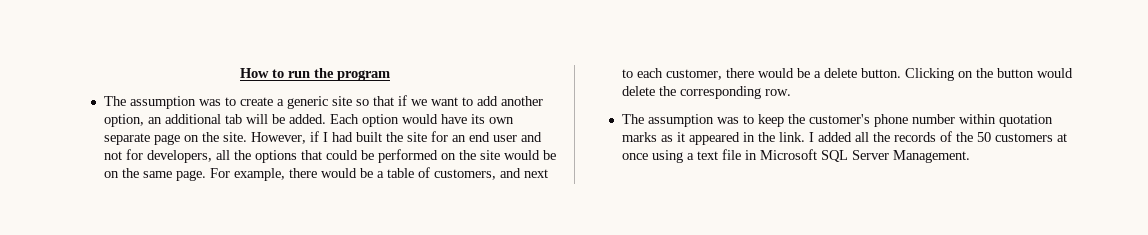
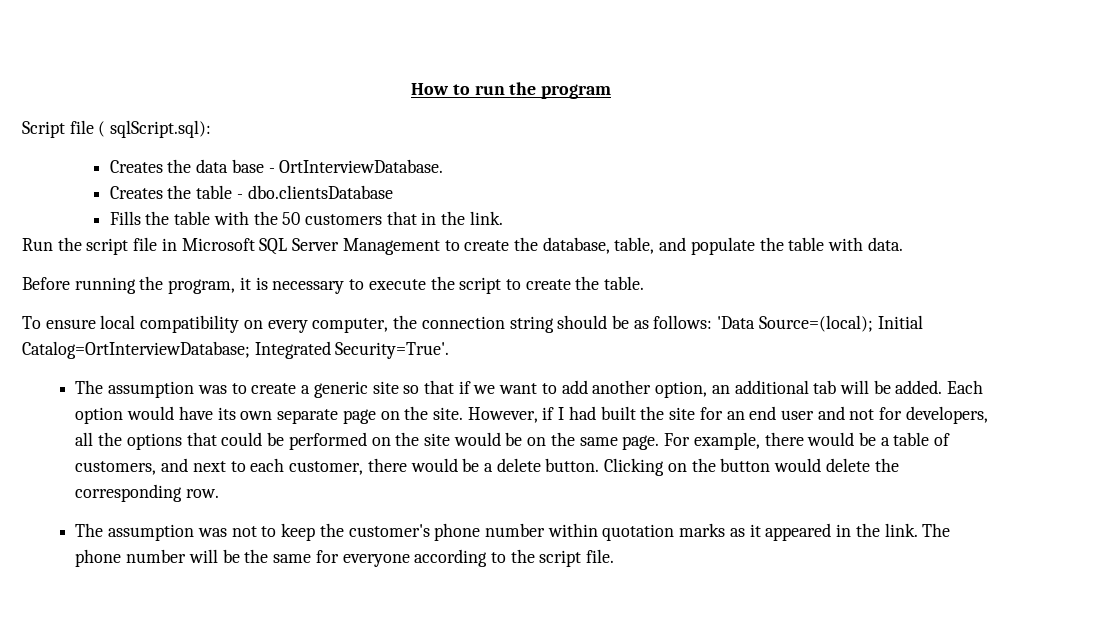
(390, 75) none -> [22,120,212,138] [109,159,444,173] [109,185,393,199] [109,211,503,225] [22,237,903,255] [22,276,645,294] [22,315,923,333] [22,341,450,359] // Script file ( sqlScript.sql): // Creates the data base - OrtInterviewDatabase. // Creates the table - dbo.clientsDatabase // Fills the table with the 50 customers that in the link. // Run the script file in Microsoft SQL Server Management to create the database, table, and populate the table with data. // Before running the program, it is necessary to execute the script to create the table. // To ensure local compatibility on every computer, the connection string should be as follows: 'Data Source=(local); Initial Catalog=OrtInterviewDatabase; Integrated Security=True'.
(739, 120) none -> [231,526,257,537] not
[808,131,1067,142] [621,149,970,163] I added all the records of the 50 customers at once using a text file in Microsoft SQL Server Management. -> [922,523,951,537] [75,549,615,567] The phone number will be the same for everyone according to the script file.

